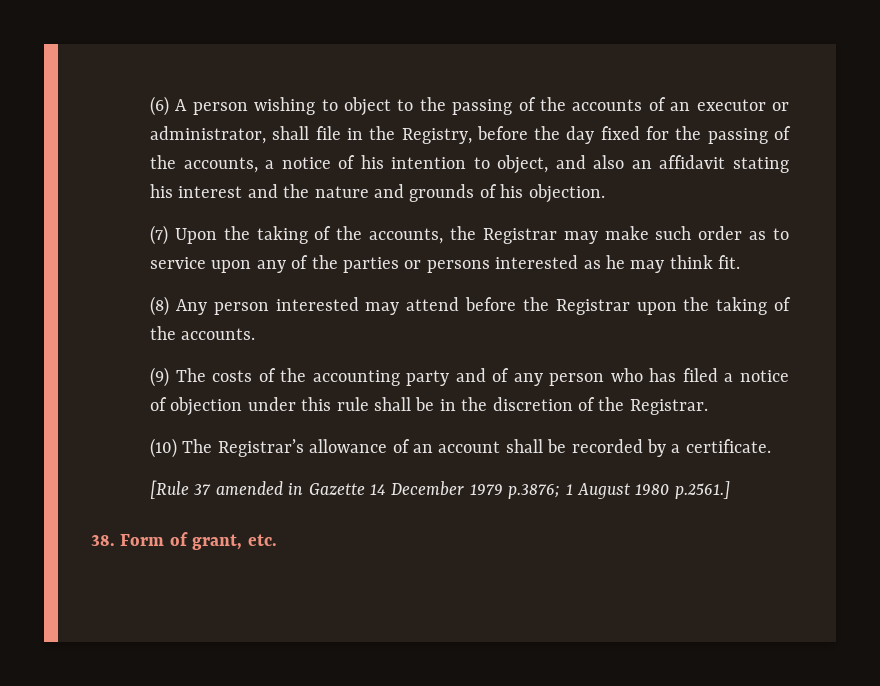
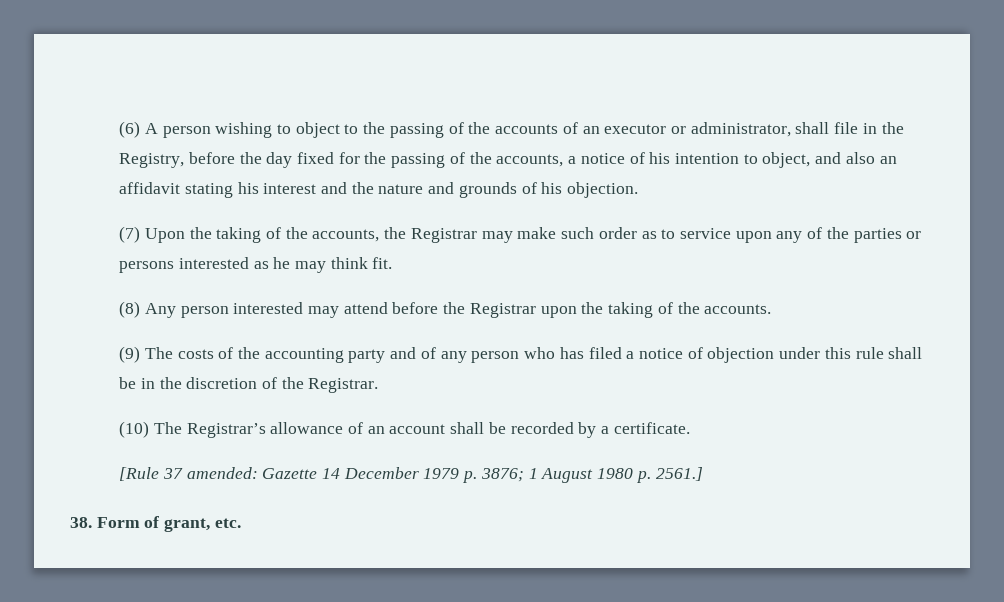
[215,481,304,495] amended in -> [186,467,258,479] amended:
[508,484,561,499] p.3876; -> [462,468,524,483] p. 3876;
[674,481,730,499] p.2561.] -> [635,467,703,483] p. 2561.]

